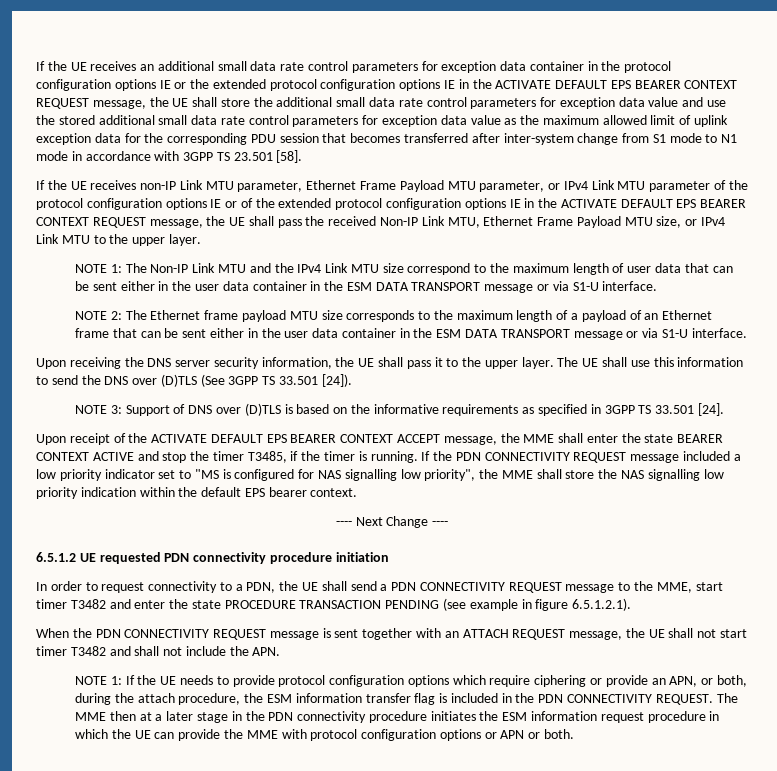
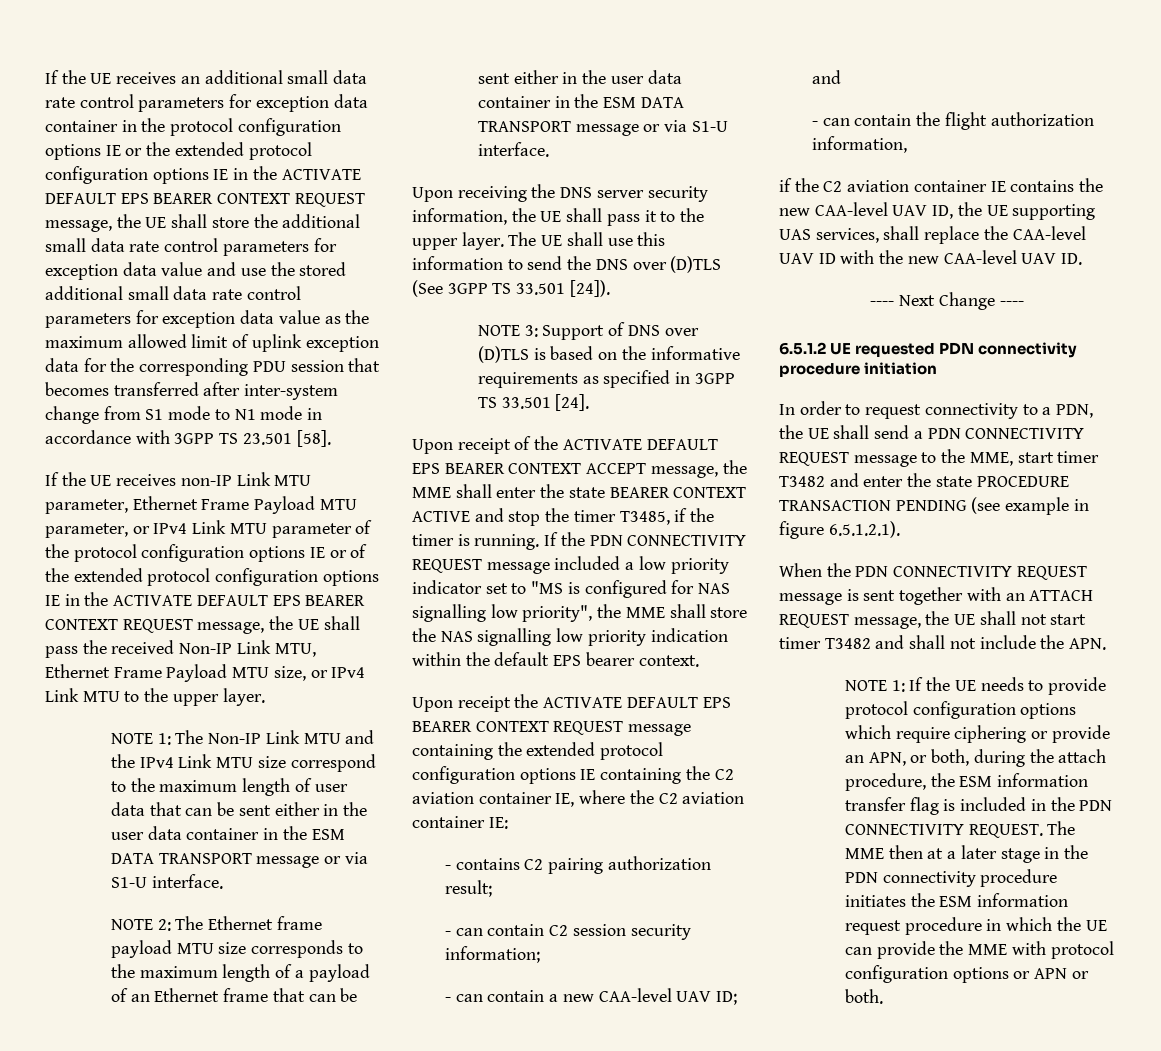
(358, 492) none -> [412,694,731,712] [412,721,692,736] [412,742,664,760] [412,766,734,784] [412,790,745,807] [412,816,508,829] [444,856,711,874] [444,880,492,897] [444,924,691,940] [444,946,540,963] [444,988,738,1005] [811,70,841,84] [811,112,1094,130] [811,136,907,153] [779,178,1104,192] [779,202,1096,220] [779,226,1086,244] [779,250,1083,265] // Upon receipt the ACTIVATE DEFAULT EPS BEARER CONTEXT REQUEST message containing the extended protocol configuration options IE containing the C2 aviation container IE, where the C2 aviation container IE: // - contains C2 pairing authorization result; // - can contain C2 session security information; // - can contain a new CAA-level UAV ID; and // - can contain the flight authorization information, // if the C2 aviation container IE contains the new CAA-level UAV ID, the UE supporting UAS services, shall replace the CAA-level UAV ID with the new CAA-level UAV ID.

